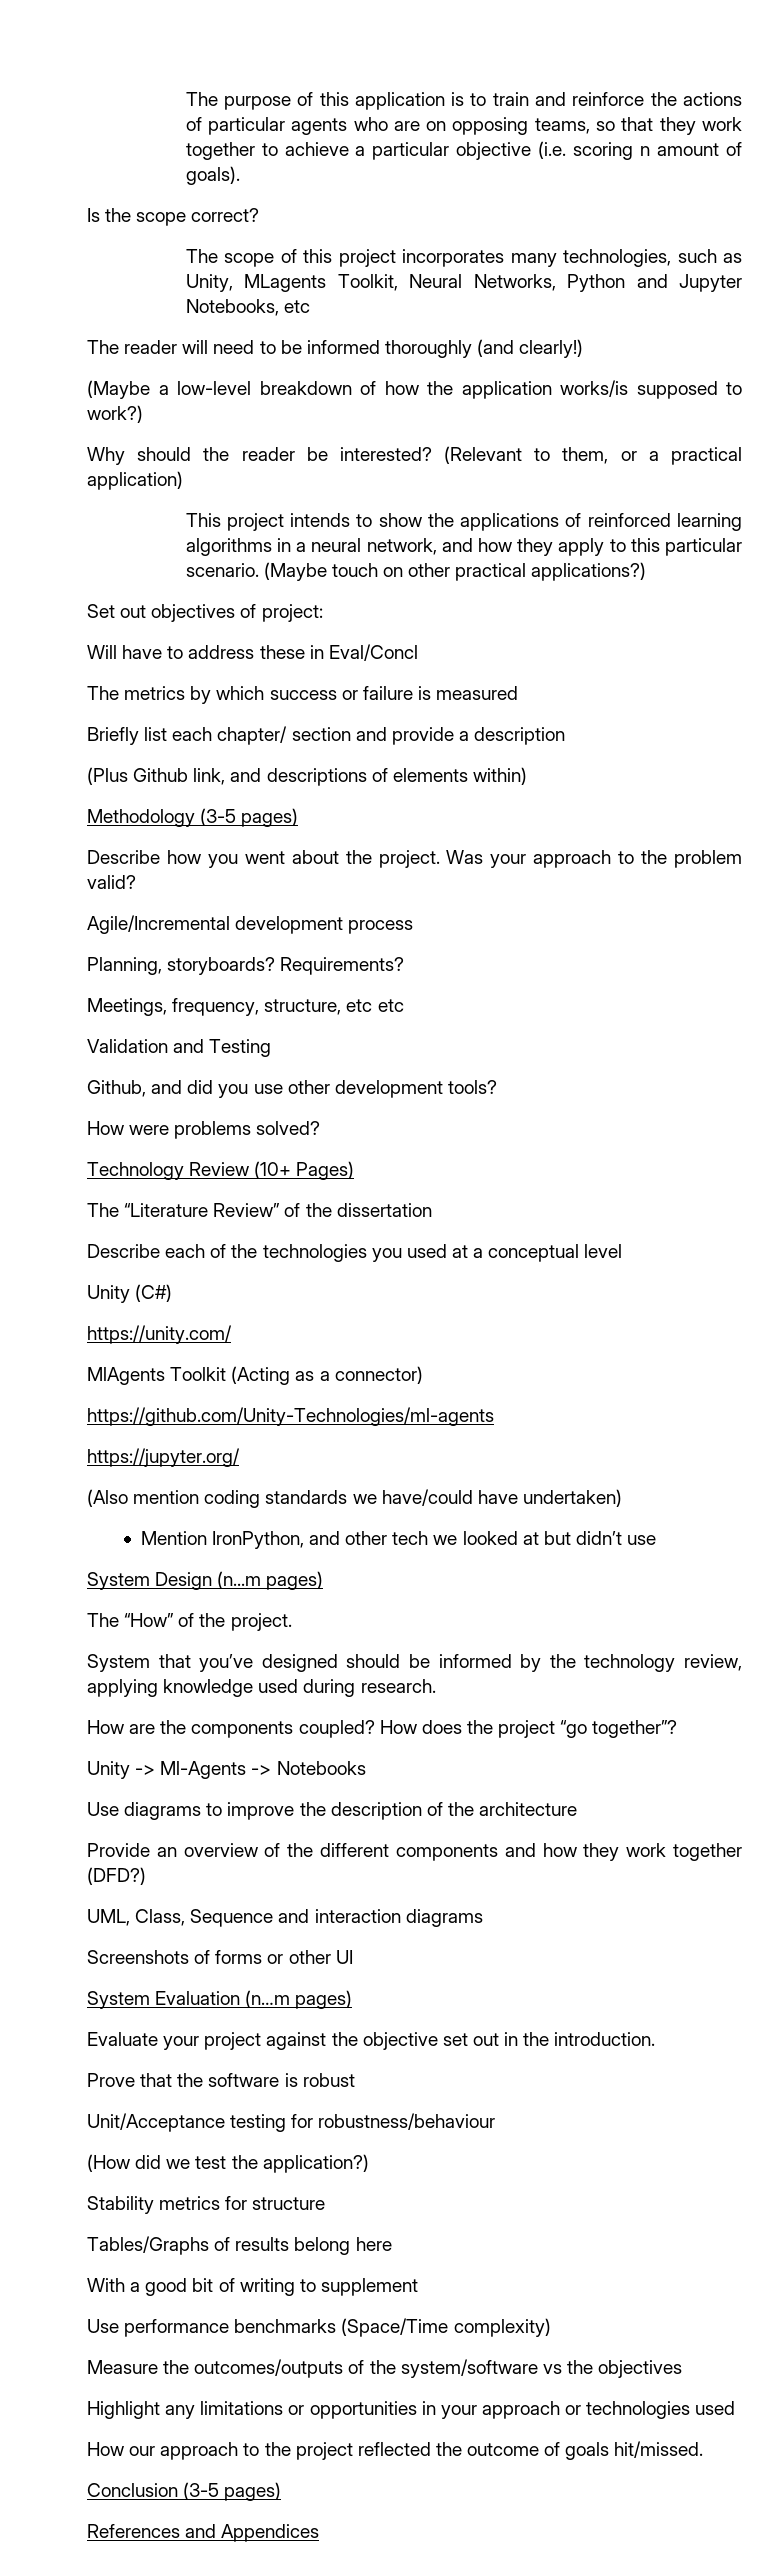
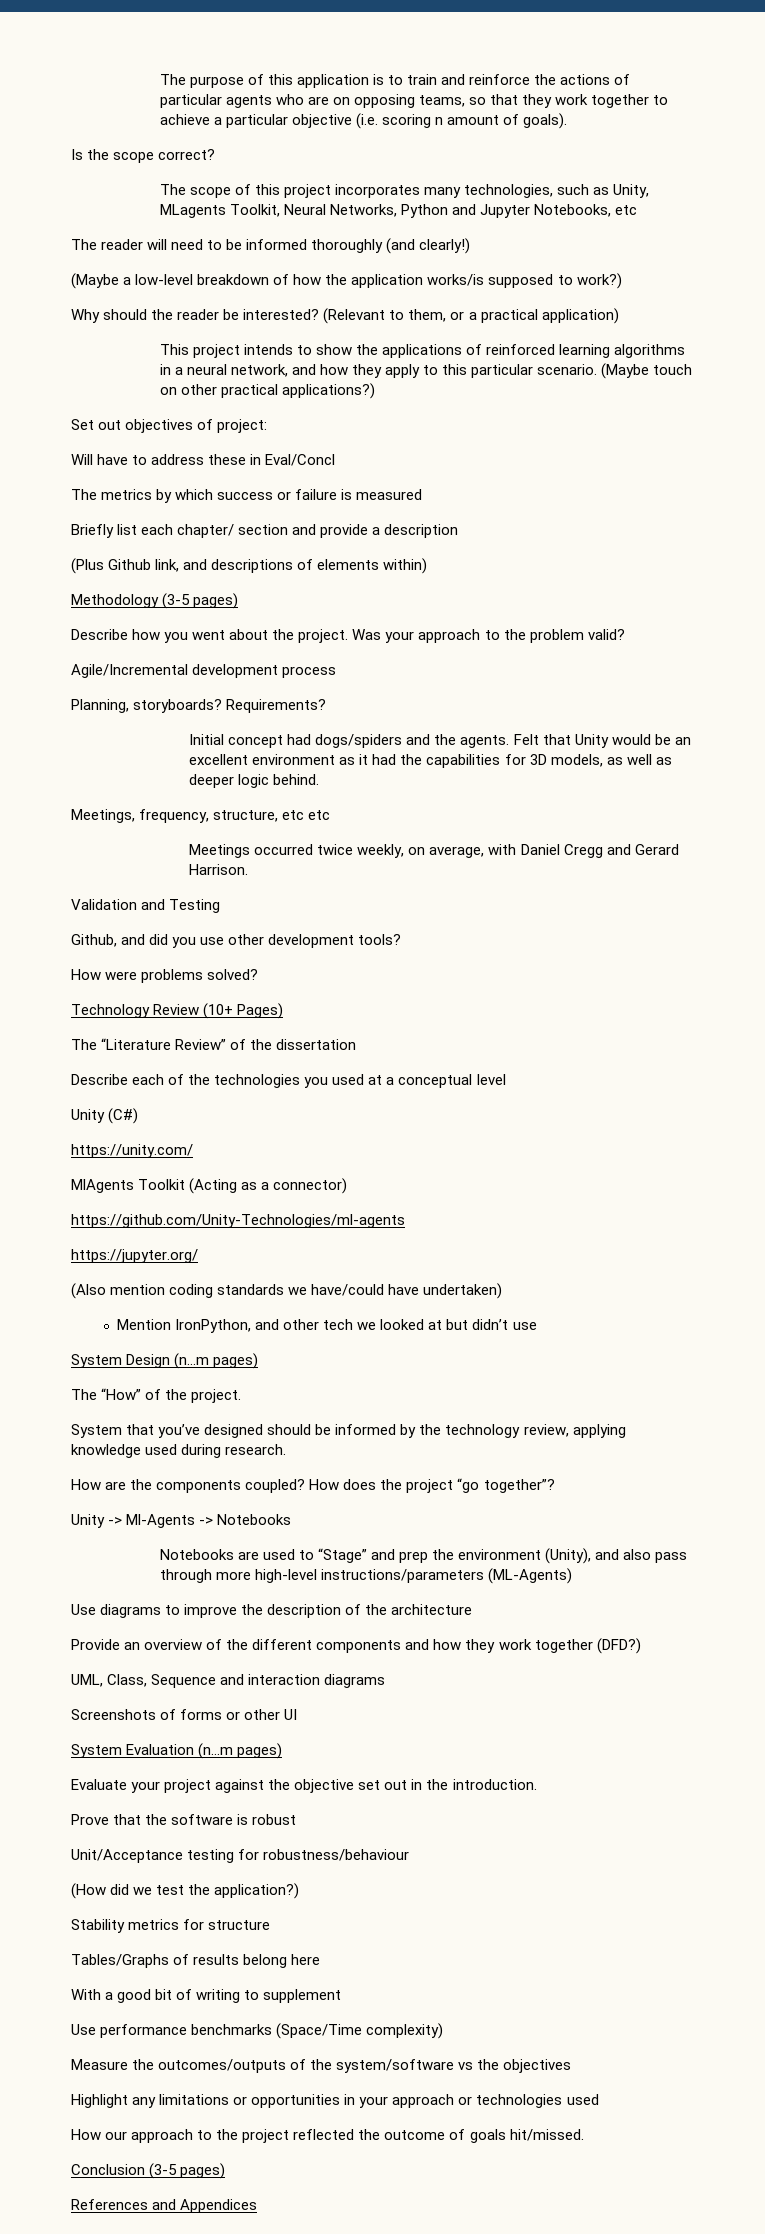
(405, 966) none -> [189,734,691,748] [189,754,672,768] [189,774,320,788] // Initial concept had dogs/spiders and the agents. Felt that Unity would be an excellent environment as it had the capabilities for 3D models, as well as deeper logic behind.
(404, 1005) none -> [189,844,679,858] [189,864,249,875] // Meetings occurred twice weekly, on average, with Daniel Cregg and Gerard Harrison.
(366, 1768) none -> [159,1548,688,1564] [159,1568,572,1584] // Notebooks are used to “Stage” and prep the environment (Unity), and also pass through more high-level instructions/parameters (ML-Agents)

